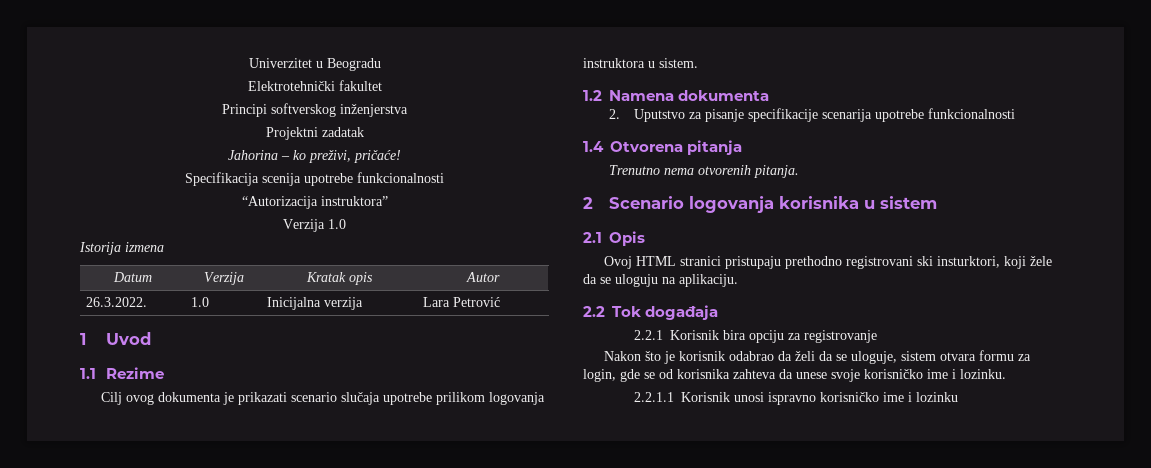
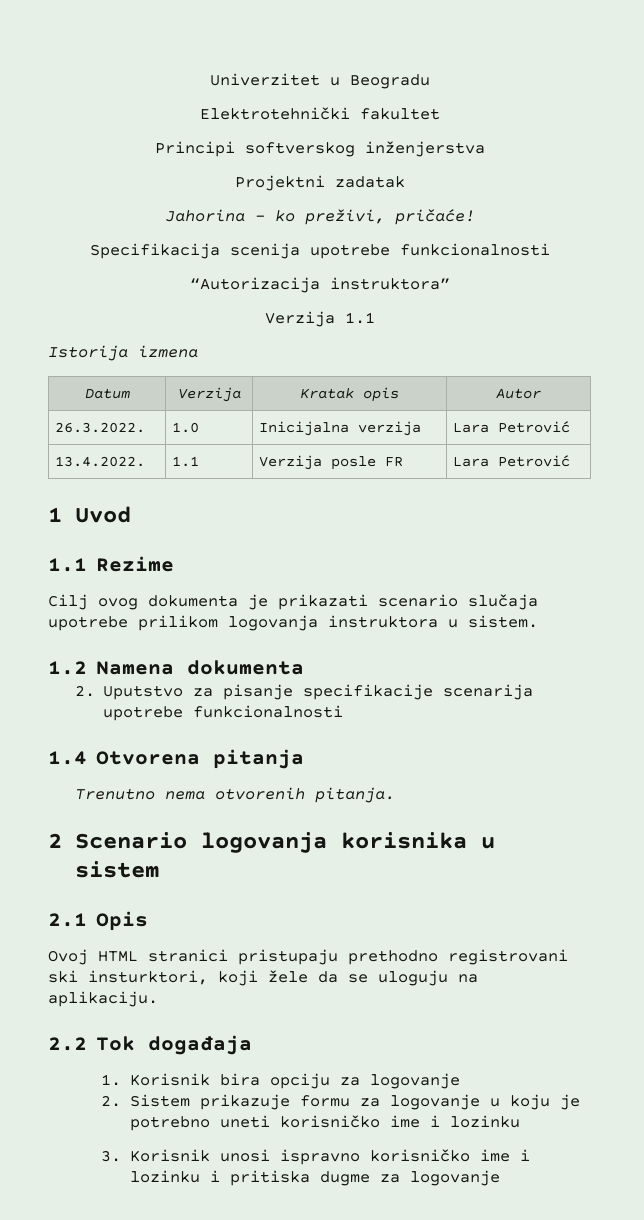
[328,219,346,229] 1.0 -> [344,312,375,324] 1.1
(500, 302) none -> [55,456,146,467] [172,456,200,467] [259,455,404,470] [453,455,571,467] // 13.4.2022. | 1.1 | Verzija posle FR | Lara Petrović
[634,330,664,340] 2.2.1 -> [101,1074,122,1086] 1.
[804,330,878,343] [603,350,1031,364] [583,369,1006,382] [634,392,675,402] registrovanje // Nakon što je korisnik odabrao da želi da se uloguje, sistem otvara formu za login, gde se od korisnika zahteva da unese svoje korisničko ime i lozinku. // 2.2.1.1 -> [369,1073,460,1089] [101,1094,580,1110] [129,1115,520,1131] [101,1150,122,1162] logovanje // 2. Sistem prikazuje formu za logovanje u koju je potrebno uneti korisničko ime i lozinku // 3.
(959, 397) none -> [209,1170,500,1186] i pritiska dugme za logovanje

